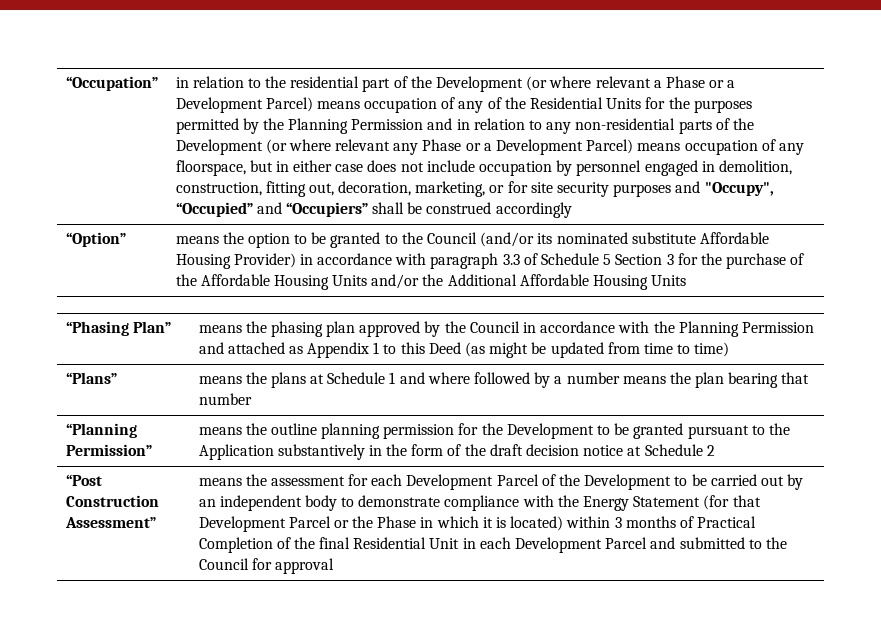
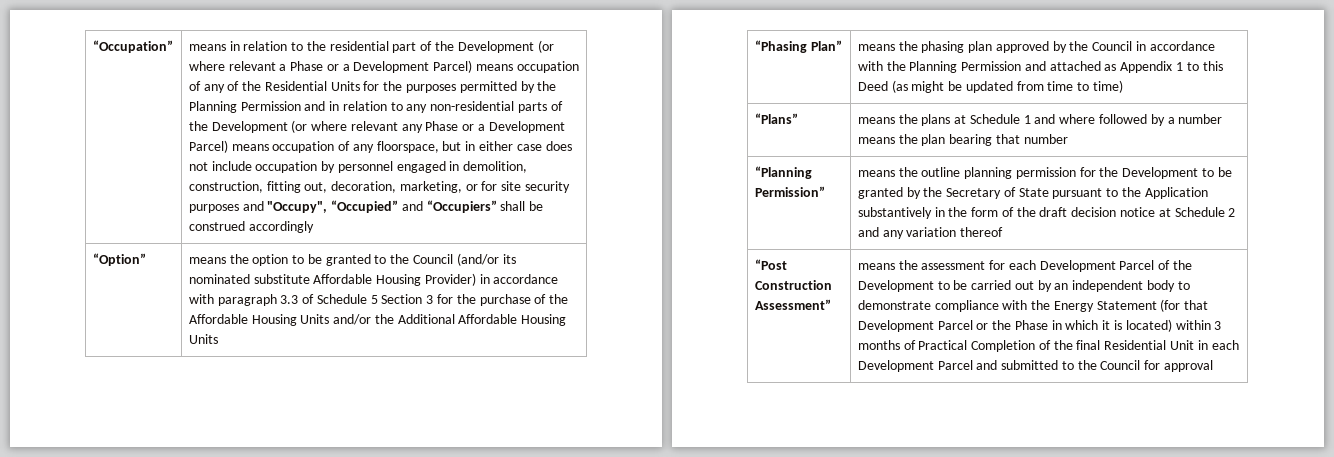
(158, 83) none -> [188,44,226,51] means
(684, 431) none -> [906,187,1049,199] by the Secretary of State
(715, 450) none -> [857,227,1004,239] and any variation thereof

